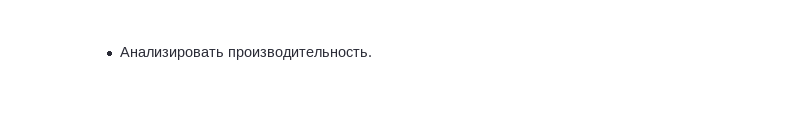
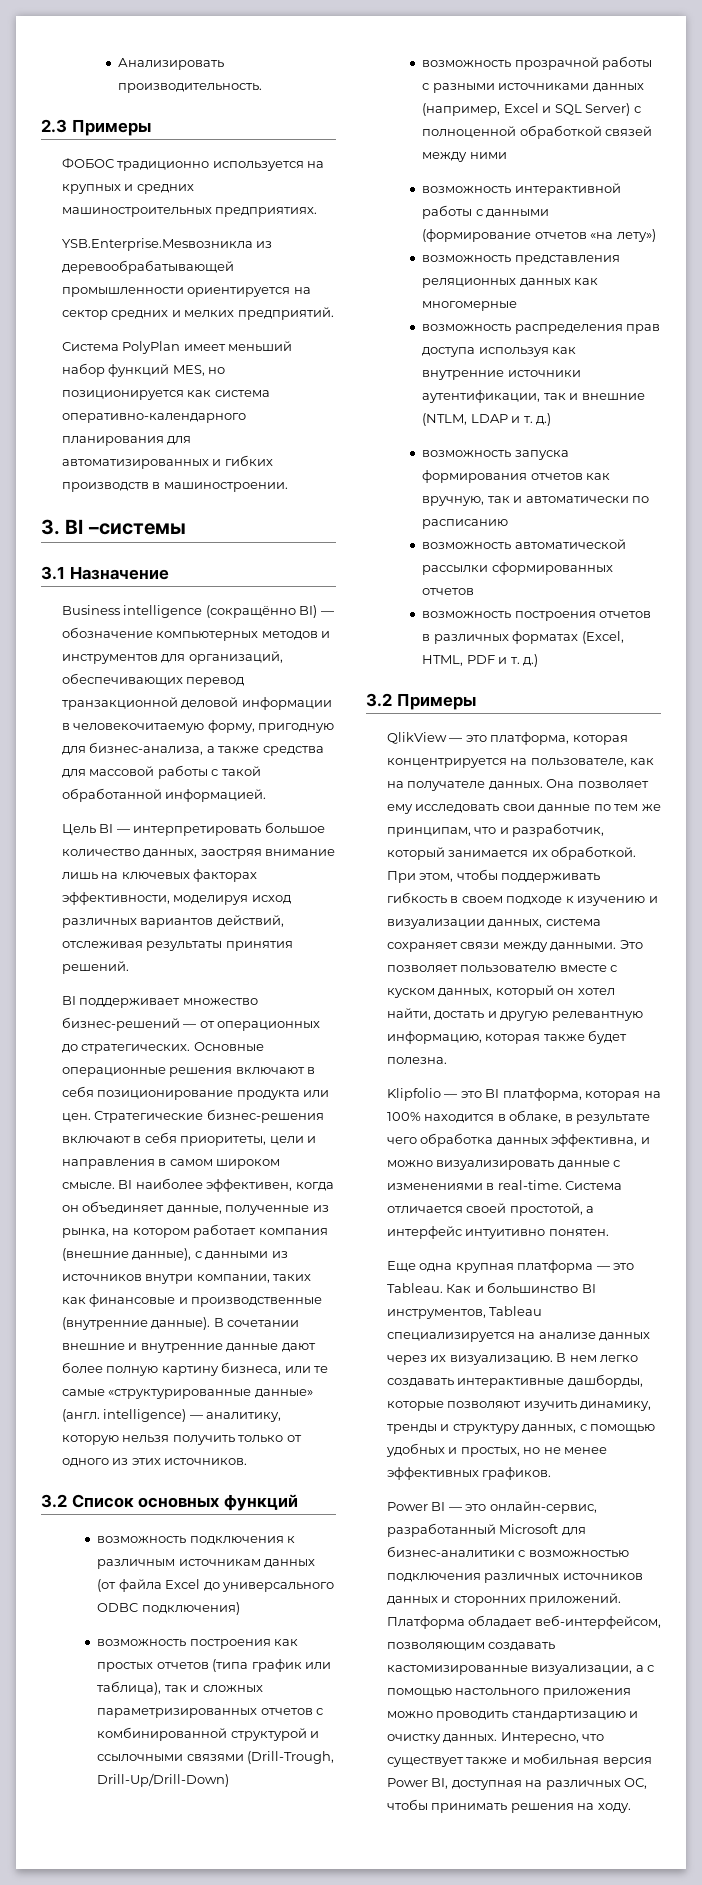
(373, 54) none -> [41,119,151,136] [61,158,325,171] [61,184,194,194] [61,207,318,217] [61,238,273,251] [61,260,234,274] [61,287,311,297] [61,307,334,320] [61,341,293,354] [61,363,226,377] [61,390,270,400] [61,413,246,423] [61,436,192,446] [61,455,273,469] [61,482,288,492] [41,519,186,535] [41,566,169,580] [61,605,334,618] [61,627,331,641] [61,651,283,664] [61,673,245,687] [61,697,332,710] [61,720,335,733] [61,742,324,756] [61,765,261,779] [61,788,267,802] [61,822,325,836] [61,849,336,859] [61,869,258,882] [61,892,291,905] [61,915,284,928] [61,941,293,951] [61,961,129,974] [61,996,258,1008] [61,1017,321,1031] [61,1042,264,1054] [61,1067,316,1077] [61,1086,330,1100] [61,1109,324,1123] [61,1132,317,1146] [61,1159,281,1169] [61,1178,334,1192] [61,1201,329,1215] [61,1224,328,1238] [61,1248,288,1261] [61,1274,312,1284] [61,1294,323,1307] [61,1317,300,1330] [61,1343,316,1353] [61,1362,329,1376] [61,1389,313,1399] [61,1409,282,1422] [61,1435,302,1445] [61,1458,248,1467] [41,1494,298,1511] [97,1536,296,1545] [97,1559,316,1569] [97,1579,335,1592] [97,1602,240,1615] [97,1639,299,1649] [97,1659,332,1672] [97,1681,263,1695] [97,1708,324,1718] [97,1727,320,1741] [97,1751,335,1764] [97,1773,230,1787] [422,56,653,70] [422,83,644,93] [422,103,641,116] [422,125,653,139] [422,152,507,162] [422,183,621,196] [422,205,550,219] [422,229,656,242] [422,255,620,265] [422,278,599,288] [422,301,518,311] [422,324,661,334] [422,347,577,357] [422,370,581,380] [422,390,645,403] [422,413,552,426] [422,450,569,460] [422,470,611,483] [422,496,650,506] [422,519,509,529] [422,539,626,550] [422,562,613,575] [422,588,475,595] [422,611,652,621] [422,631,624,644] [422,654,539,667] [366,693,476,710] [386,732,628,745] [386,758,655,768] [386,779,649,791] [386,804,661,814] [386,823,605,837] [386,846,637,860] [386,869,601,883] [386,892,658,906] [386,919,601,929] [386,940,643,952] [386,965,618,973] [386,985,615,998] [386,1008,643,1021] [386,1030,628,1044] [386,1057,447,1064] [386,1088,661,1101] [386,1110,651,1124] [386,1133,650,1147] [386,1160,621,1170] [386,1180,623,1190] [386,1203,595,1216] [386,1226,609,1239] [386,1260,635,1273] [386,1282,596,1294] [386,1306,543,1319] [386,1332,651,1342] [386,1353,639,1365] [386,1374,643,1388] [386,1401,652,1411] [386,1424,656,1434] [385,1443,608,1457] [386,1467,552,1480] [386,1501,597,1514] [386,1523,586,1537] [386,1546,629,1558] [386,1573,643,1583] [386,1593,622,1606] [386,1615,661,1629] [386,1642,556,1651] [386,1665,655,1675] [386,1688,631,1698] [386,1711,639,1721] [386,1732,605,1744] [386,1753,652,1767] [386,1778,648,1790] [386,1799,631,1813] // 2.3 Примеры // ФОБОС традиционно используется на крупных и средних машиностроительных предприятиях. // YSB.Enterprise.Mesвозникла из деревообрабатывающей промышленности ориентируется на сектор средних и мелких предприятий. // Система PolyPlan имеет меньший набор функций MES, но позиционируется как система оперативно-календарного планирования для автоматизированных и гибких производств в машиностроении. // 3. BI –системы // 3.1 Назначение // Business intelligence (сокращённо BI) — обозначение компьютерных методов и инструментов для организаций, обеспечивающих перевод транзакционной деловой информации в человекочитаемую форму, пригодную для бизнес-анализа, а также средства для массовой работы с такой обработанной информацией. // Цель BI — интерпретировать большое количество данных, заостряя внимание лишь на ключевых факторах эффективности, моделируя исход различных вариантов действий, отслеживая результаты принятия решений. // BI поддерживает множество бизнес-решений — от операционных до стратегических. Основные операционные решения включают в себя позиционирование продукта или цен. Стратегические бизнес-решения включают в себя приоритеты, цели и направления в самом широком смысле. BI наиболее эффективен, когда он объединяет данные, полученные из рынка, на котором работает компания (внешние данные), с данными из источников внутри компании, таких как финансовые и производственные (внутренние данные). В сочетании внешние и внутренние данные дают более полную картину бизнеса, или те самые «структурированные данные» (англ. intelligence) — аналитику, которую нельзя получить только от одного из этих источников. // 3.2 Список основных функций // возможность подключения к различным источникам данных (от файла Excel до универсального ODBC подключения) // возможность построения как простых отчетов (типа график или таблица), так и сложных параметризированных отчетов с комбинированной структурой и ссылочными связями (Drill-Trough, Drill-Up/Drill-Down) // возможность прозрачной работы с разными источниками данных (например, Excel и SQL Server) с полноценной обработкой связей между ними // возможность интерактивной работы с данными (формирование отчетов «на лету») // возможность представления реляционных данных как многомерные // возможность распределения прав доступа используя как внутренние источники аутентификации, так и внешние (NTLM, LDAP и т. д.) // возможность запуска формирования отчетов как вручную, так и автоматически по расписанию // возможность автоматической рассылки сформированных отчетов // возможность построения отчетов в различных форматах (Excel, HTML, PDF и т. д.) // 3.2 Примеры // QlikView — это платформа, которая концентрируется на пользователе, как на получателе данных. Она позволяет ему исследовать свои данные по тем же принципам, что и разработчик, который занимается их обработкой. При этом, чтобы поддерживать гибкость в своем подходе к изучению и визуализации данных, система сохраняет связи между данными. Это позволяет пользователю вместе с куском данных, который он хотел найти, достать и другую релевантную информацию, которая также будет полезна. // Klipfolio — это BI платформа, которая на 100% находится в облаке, в результате чего обработка данных эффективна, и можно визуализировать данные с изменениями в real-time. Система отличается своей простотой, а интерфейс интуитивно понятен. // Еще одна крупная платформа — это Tableau. Как и большинство BI инструментов, Tableau специализируется на анализе данных через их визуализацию. В нем легко создавать интерактивные дашборды, которые позволяют изучить динамику, тренды и структуру данных, с помощью удобных и простых, но не менее эффективных графиков. // Power BI — это онлайн-сервис, разработанный Microsoft для бизнес-аналитики с возможностью подключения различных источников данных и сторонних приложений. Платформа обладает веб-интерфейсом, позволяющим создавать кастомизированные визуализации, а с помощью настольного приложения можно проводить стандартизацию и очистку данных. Интересно, что существует также и мобильная версия Power BI, доступная на различных ОС, чтобы принимать решения на ходу.

